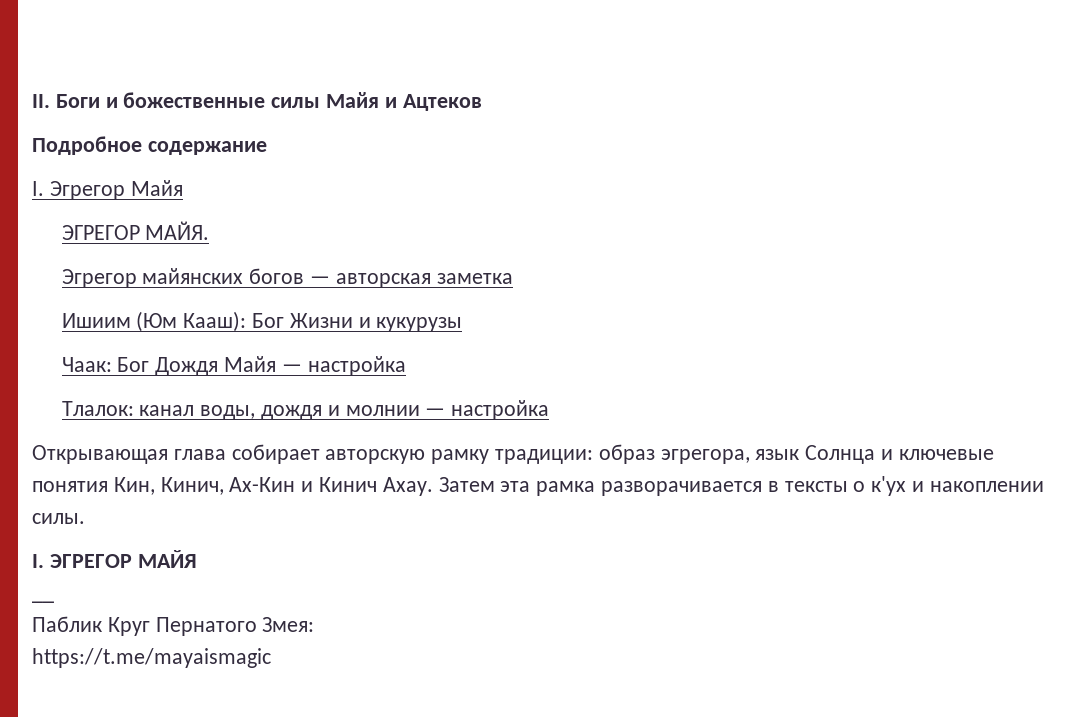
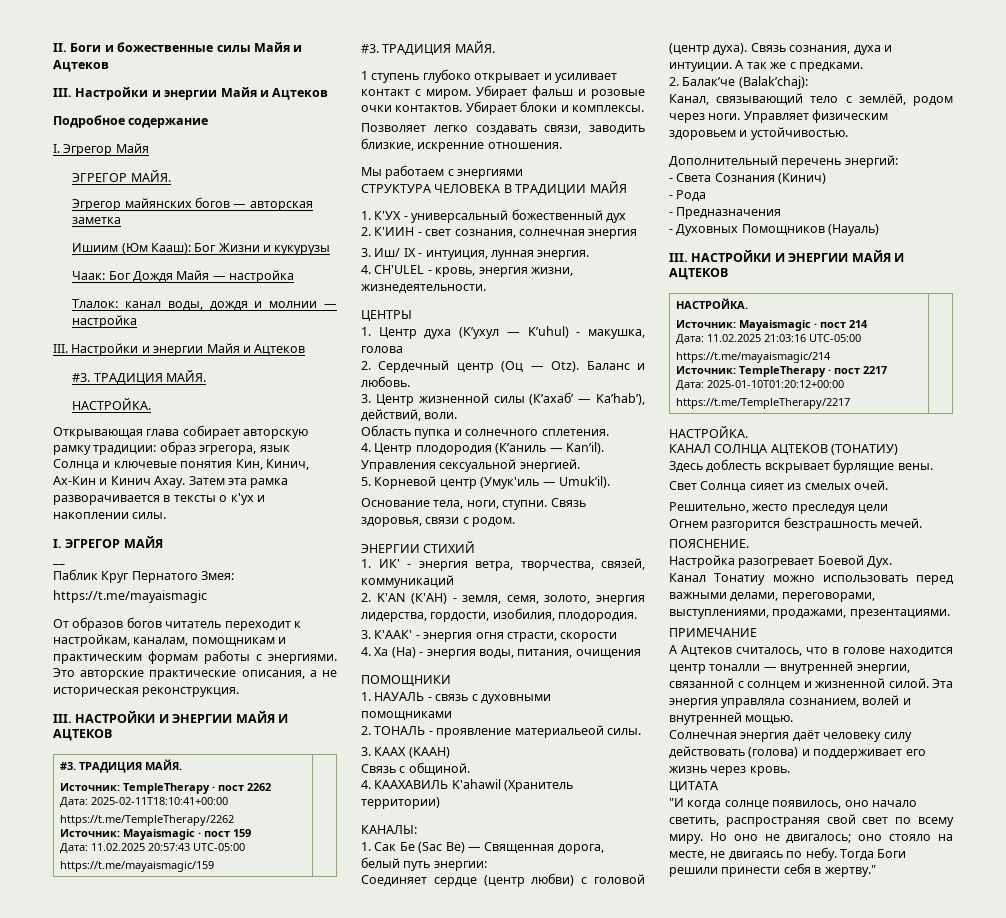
(482, 102) none -> [53,87,329,100] // III. Настройки и энергии Майя и Ацтеков
(550, 410) none -> [53,343,306,356] [72,370,206,385] [72,398,152,410] // III. Настройки и энергии Майя и Ацтеков // #3. ТРАДИЦИЯ МАЙЯ. // НАСТРОЙКА.
(271, 658) none -> [53,617,301,631] [53,634,287,647] [53,650,337,664] [53,668,337,680] [53,687,240,697] [53,711,288,723] [53,729,112,741] [60,759,183,773] [60,783,272,794] [60,797,229,808] [60,815,235,826] [60,829,252,840] [60,843,246,854] [60,861,215,872] [361,41,495,56] [361,69,617,83] [361,85,645,99] [361,101,644,115] [361,123,645,135] [361,138,562,152] [361,165,524,179] [361,181,627,196] [361,209,626,223] [361,227,638,239] [361,248,590,260] [361,265,573,277] [361,284,486,294] [361,310,412,321] [361,326,645,339] [361,346,403,353] [361,360,645,373] [361,376,410,387] [361,392,645,406] [361,409,458,422] [361,425,609,439] [361,442,604,455] [361,459,580,472] [361,476,610,489] [361,498,586,510] [361,517,516,527] [361,541,476,553] [361,558,645,571] [361,575,454,588] [361,593,645,605] [361,608,638,622] [361,630,618,642] [361,647,641,659] [361,675,451,686] [361,692,551,704] [361,711,452,721] [361,725,641,738] [361,747,450,758] [361,762,470,776] [361,779,574,792] [361,797,440,809] [361,825,417,834] [361,842,604,854] [361,857,487,871] [361,873,645,887] [669,43,892,55] [669,60,863,72] [669,76,808,89] [669,93,953,106] [669,110,889,123] [669,127,848,140] [669,155,898,168] [669,173,827,184] [669,190,707,202] [669,207,782,219] [669,224,880,236] [669,250,904,262] [669,268,728,280] [676,298,749,309] [676,320,869,331] [676,334,862,345] [676,352,832,363] [676,366,888,377] [676,380,845,391] [676,398,851,409] [669,426,748,438] [669,444,899,455] [669,459,933,473] [669,480,888,493] [669,502,889,514] [669,517,923,531] [669,539,749,548] [669,555,893,568] [669,573,954,585] [669,592,875,602] [669,609,950,619] [669,628,757,637] [669,645,953,657] [669,661,910,674] [669,678,953,691] [669,695,911,708] [669,712,794,725] [669,730,912,742] [669,746,926,759] [669,766,790,776] [669,781,718,792] [669,798,917,810] [669,814,954,827] [669,832,953,844] [669,847,907,861] [669,863,876,877] // От образов богов читатель переходит к настройкам, каналам, помощникам и практическим формам работы с энергиями. Это авторские практические описания, а не историческая реконструкция. // III. НАСТРОЙКИ И ЭНЕРГИИ МАЙЯ И АЦТЕКОВ // #3. ТРАДИЦИЯ МАЙЯ. // Источник: TempleTherapy · пост 2262 // Дата: 2025-02-11T18:10:41+00:00 // https://t.me/TempleTherapy/2262 // Источник: Mayaismagic · пост 159 // Дата: 11.02.2025 20:57:43 UTC-05:00 // https://t.me/mayaismagic/159 | // #3. ТРАДИЦИЯ МАЙЯ. // 1 ступень глубоко открывает и усиливает контакт с миром. Убирает фальш и розовые очки контактов. Убирает блоки и комплексы. // Позволяет легко создавать связи, заводить близкие, искренние отношения. // Мы работаем с энергиями // СТРУКТУРА ЧЕЛОВЕКА В ТРАДИЦИИ МАЙЯ // 1. К'УХ - универсальный божественный дух // 2. К'ИИН - свет сознания, солнечная энергия // 3. Иш/ IX - интуиция, лунная энергия. // 4. CH'ULEL - кровь, энергия жизни, жизнедеятельности. // ЦЕНТРЫ // 1. Центр духа (К’ухул — K’uhul) - макушка, голова // 2. Сердечный центр (Оц — Otz). Баланс и любовь. // 3. Центр жизненной силы (К’ахаб’ — Ka’hab’), действий, воли. // Область пупка и солнечного сплетения. // 4. Центр плодородия (К’аниль — Kan’il). Управления сексуальной энергией. // 5. Корневой центр (Умук'иль — Umuk’il). // Основание тела, ноги, ступни. Связь здоровья, связи с родом. // ЭНЕРГИИ СТИХИЙ // 1. ИК' - энергия ветра, творчества, связей, коммуникаций // 2. K'AN (К'АН) - земля, семя, золото, энергия лидерства, гордости, изобилия, плодородия. // 3. К'ААК' - энергия огня страсти, скорости // 4. Ха (Ha) - энергия воды, питания, очищения // ПОМОЩНИКИ // 1. НАУАЛЬ - связь с духовными помощниками // 2. ТОНАЛЬ - проявление материальеой силы. // 3. КААХ (KAAH) // Связь с общиной. // 4. КААХАВИЛЬ K'ahawil (Хранитель территории) // КАНАЛЫ: // 1. Сак Бе (Sac Be) — Священная дорога, белый путь энергии: // Соединяет сердце (центр любви) с головой (центр духа). Связь сознания, духа и интуиции. А так же с предками. // 2. Балак’че (Balak’chaj): // Канал, связывающий тело с землёй, родом через ноги. Управляет физическим здоровьем и устойчивостью. // Дополнительный перечень энергий: // - Света Сознания (Кинич) // - Рода // - Предназначения // - Духовных Помощников (Науаль) // III. НАСТРОЙКИ И ЭНЕРГИИ МАЙЯ И АЦТЕКОВ // НАСТРОЙКА. // Источник: Mayaismagic · пост 214 // Дата: 11.02.2025 21:03:16 UTC-05:00 // https://t.me/mayaismagic/214 // Источник: TempleTherapy · пост 2217 // Дата: 2025-01-10T01:20:12+00:00 // https://t.me/TempleTherapy/2217 | // НАСТРОЙКА. // КАНАЛ СОЛНЦА АЦТЕКОВ (ТОНАТИУ) // Здесь доблесть вскрывает бурлящие вены. // Свет Солнца сияет из смелых очей. // Решительно, жесто преследуя цели // Огнем разгорится безстрашность мечей. // ПОЯСНЕНИЕ. // Настройка разогревает Боевой Дух. // Канал Тонатиу можно использовать перед важными делами, переговорами, выступлениями, продажами, презентациями. // ПРИМЕЧАНИЕ // А Ацтеков считалось, что в голове находится центр тоналли — внутренней энергии, связанной с солнцем и жизненной силой. Эта энергия управляла сознанием, волей и внутренней мощью. // Солнечная энергия даёт человеку силу действовать (голова) и поддерживает его жизнь через кровь. // ЦИТАТА // "И когда солнце появилось, оно начало светить, распространяя свой свет по всему миру. Но оно не двигалось; оно стояло на месте, не двигаясь по небу. Тогда Боги решили принести себя в жертву."

